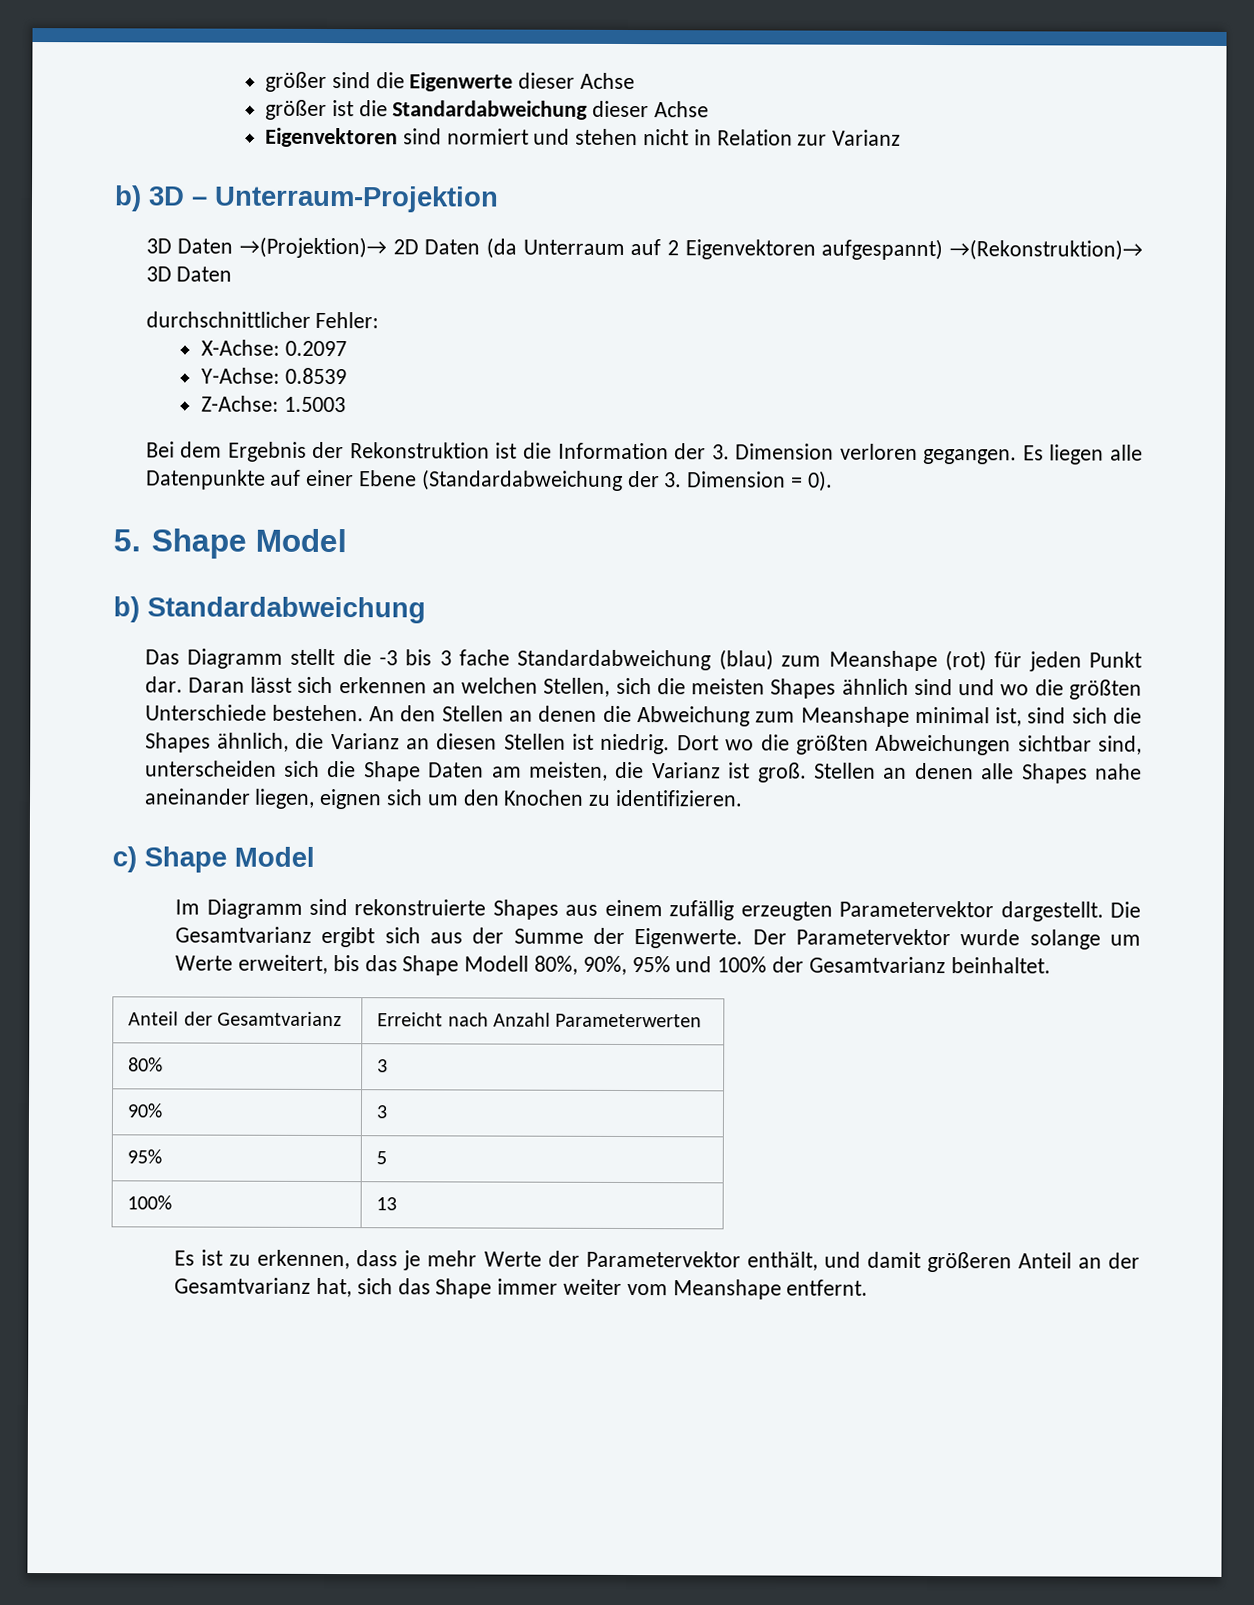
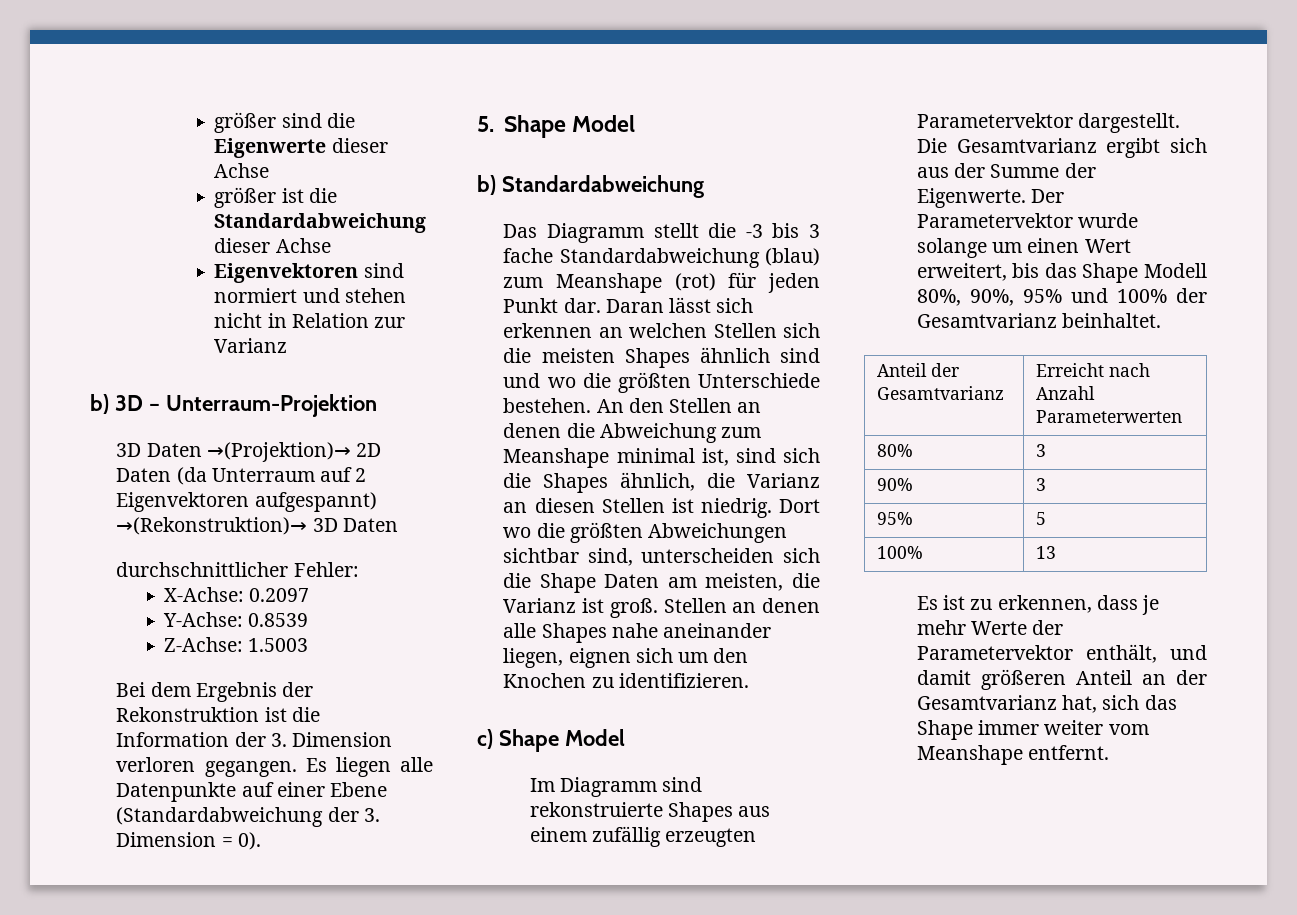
[543,677,611,697] Stellen, -> [713,323,777,338] Stellen
[175,955,234,971] Werte -> [1027,238,1131,253] einen Wert

